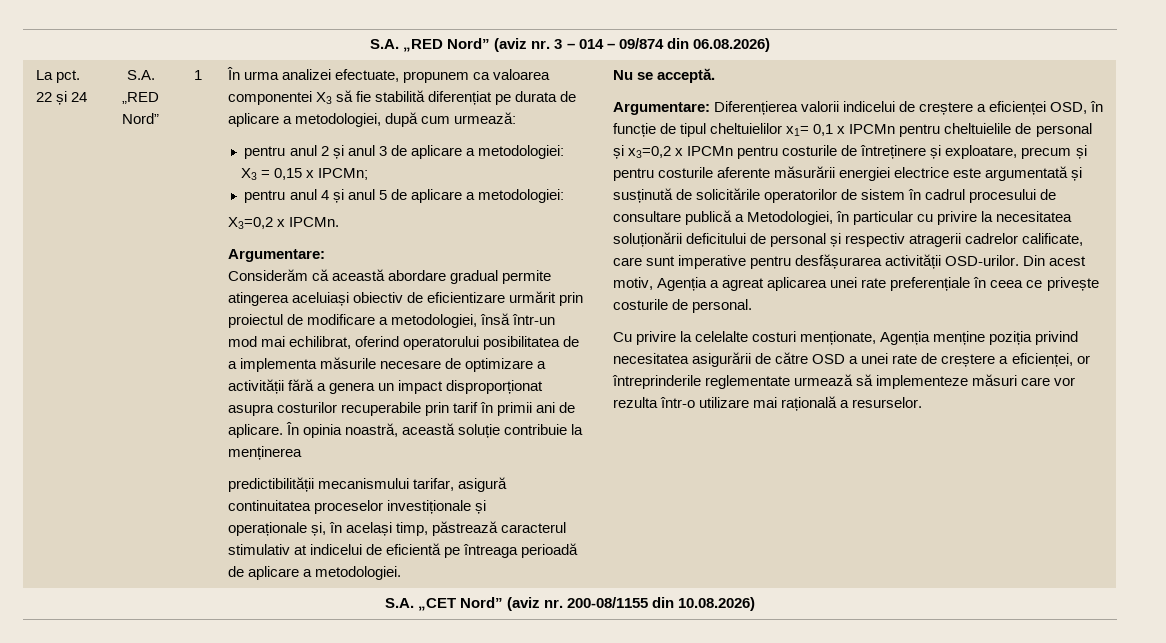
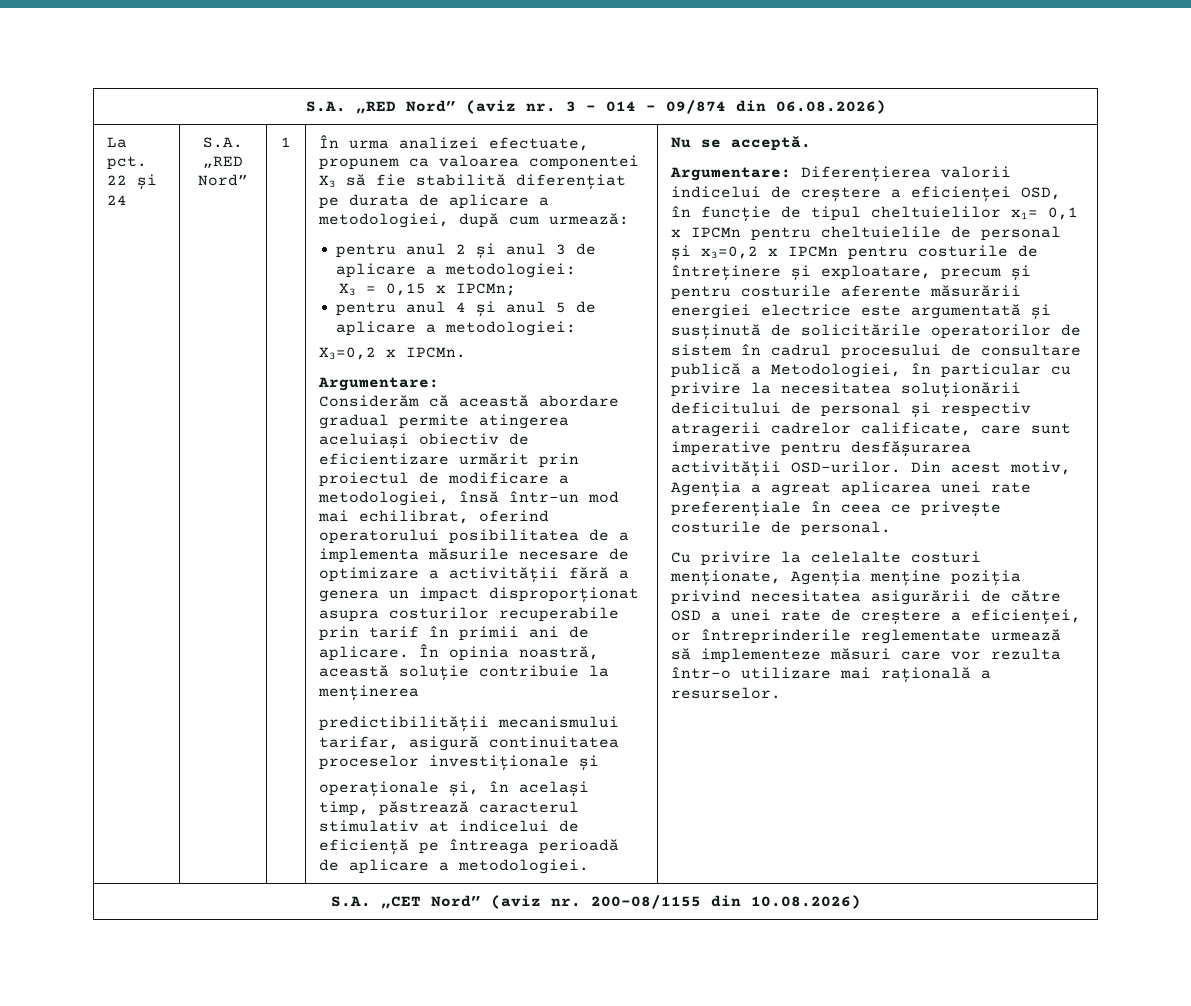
[386,543,442,555] eficientă -> [318,839,409,855] eficiență

